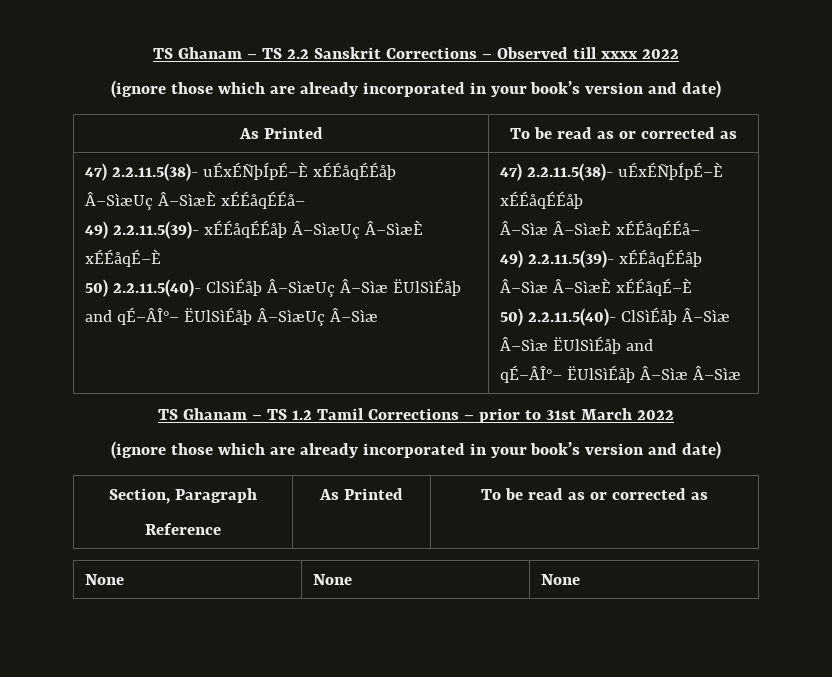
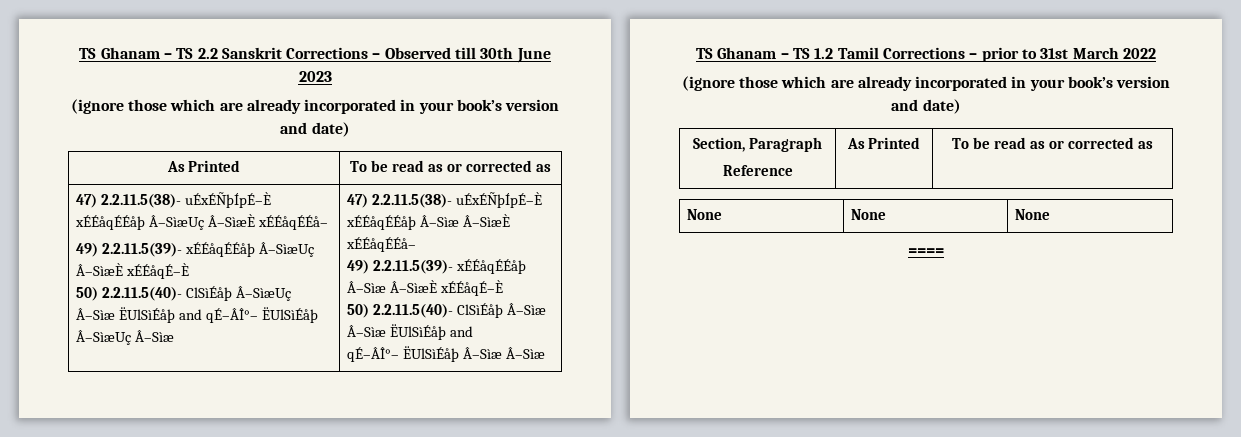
[600,49,679,59] xxxx 2022 -> [480,47,551,63] [298,71,332,82] 30th June 2023
(397, 171) // -> (146, 222) none
(584, 200) // -> (417, 222) none
(581, 579) none -> [908,248,944,255] // ====

